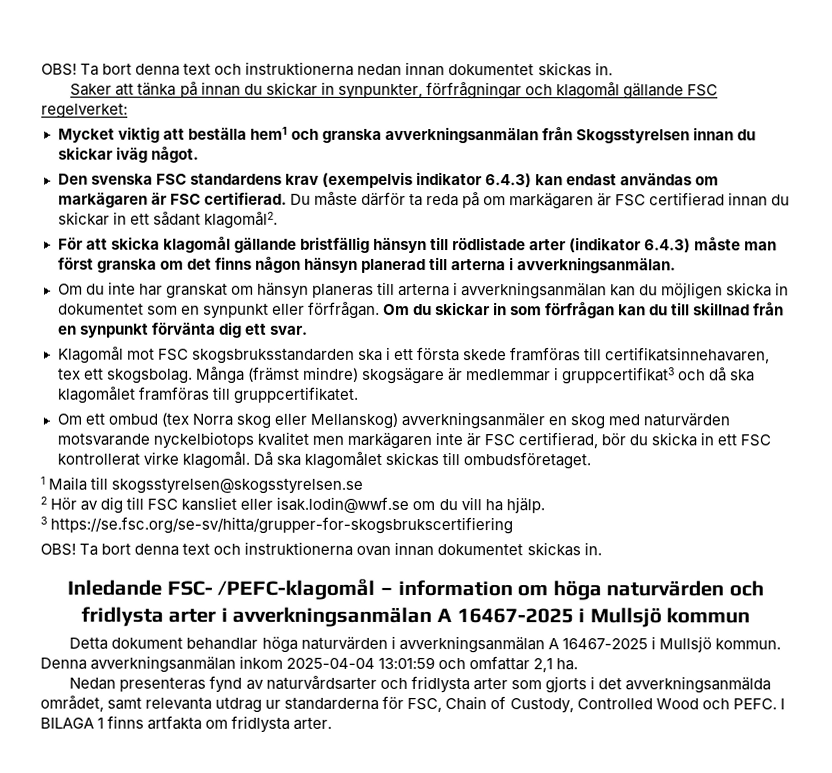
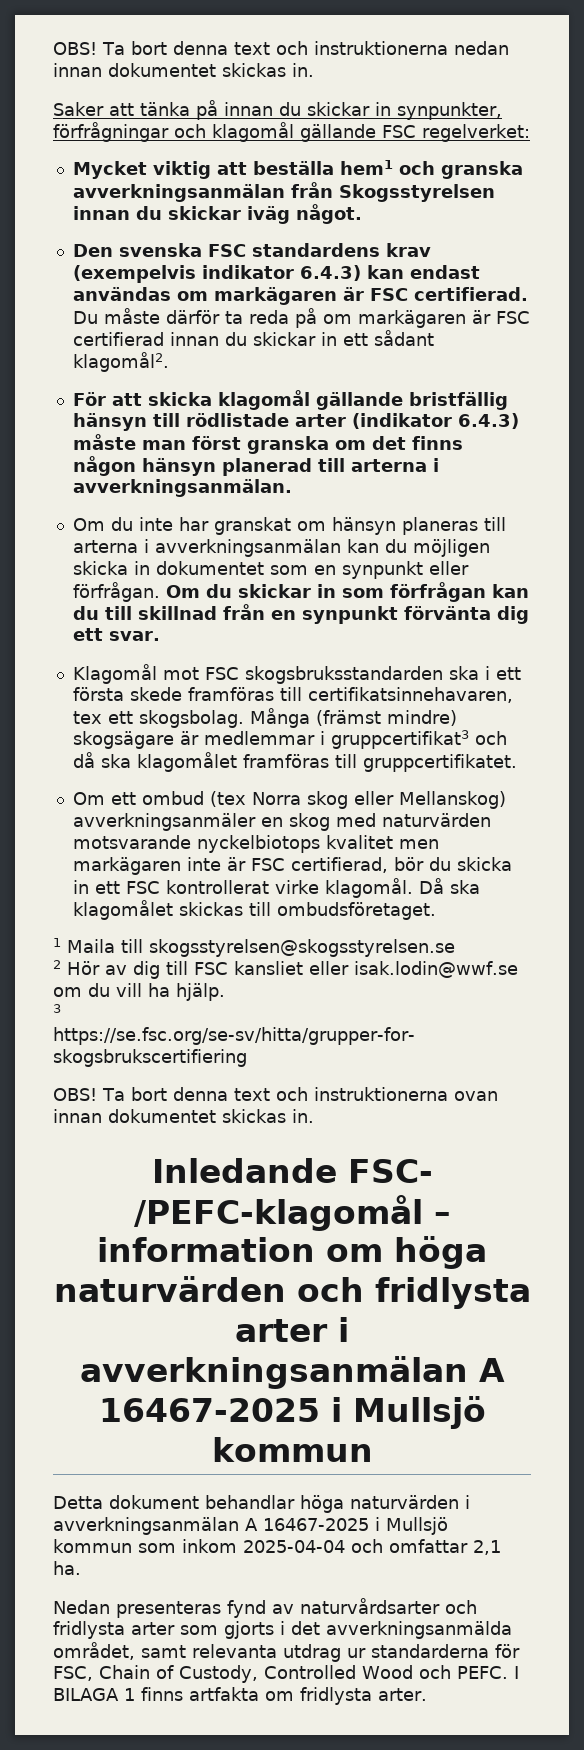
[714,638,781,650] [40,655,237,673] kommun. Denna avverkningsanmälan -> [53,1539,176,1553] kommun som
[378,656,436,670] 13:01:59 -> (345, 1546) none

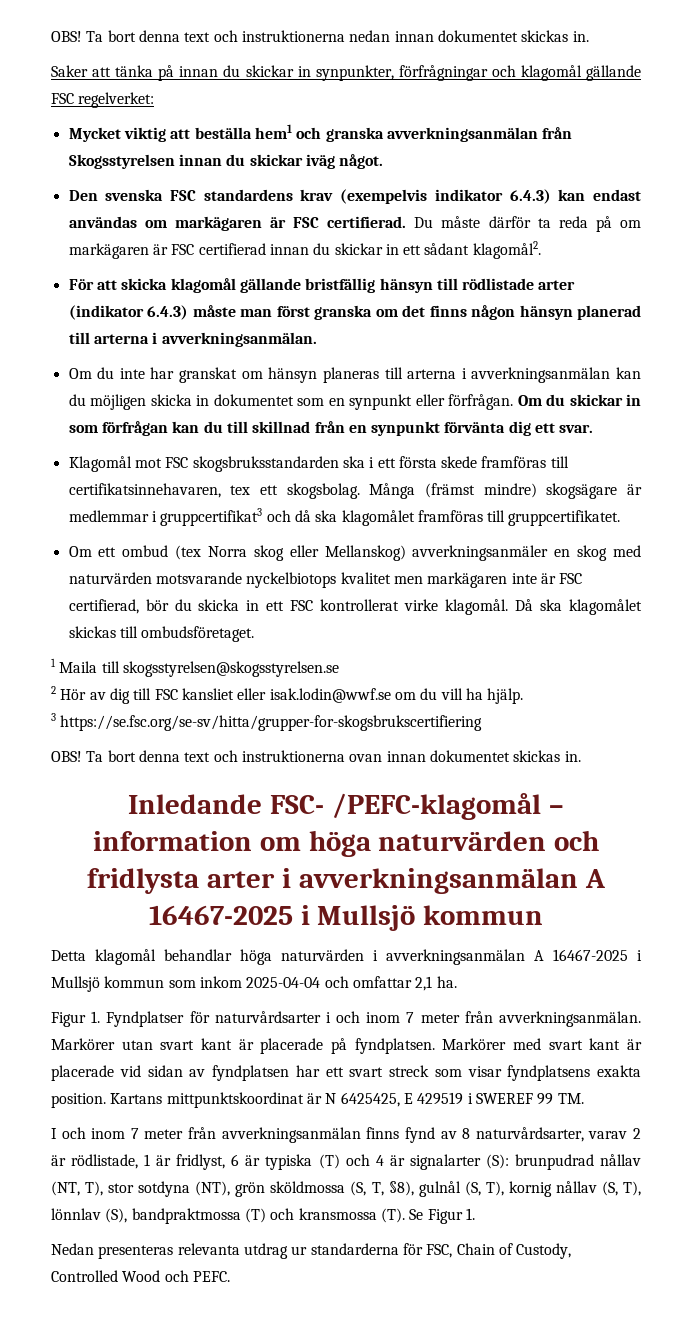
[109,1495,199,1509] dokument -> [95,949,156,965] klagomål
[53,1598,477,1618] [53,1621,512,1639] [53,1642,186,1660] Nedan presenteras fynd av naturvårdsarter och fridlysta arter som gjorts i det avverkningsanmälda området, samt -> [51,1011,641,1027] [51,1038,642,1054] [51,1065,641,1081] [51,1092,584,1108] [51,1127,642,1143] [51,1154,641,1170] [51,1181,641,1197] [51,1208,475,1224] [51,1243,174,1259] Figur 1. Fyndplatser för naturvårdsarter i och inom 7 meter från avverkningsanmälan. Markörer utan svart kant är placerade på fyndplatsen. Markörer med svart kant är placerade vid sidan av fyndplatsen har ett svart streck som visar fyndplatsens exakta position. Kartans mittpunktskoordinat är N 6425425, E 429519 i SWEREF 99 TM. // I och inom 7 meter från avverkningsanmälan finns fynd av 8 naturvårdsarter, varav 2 är rödlistade, 1 är fridlyst, 6 är typiska (T) och 4 är signalarter (S): brunpudrad nållav (NT, T), stor sotdyna (NT), grön sköldmossa (S, T, §8), gulnål (S, T), kornig nållav (S, T), lönnlav (S), bandpraktmossa (T) och kransmossa (T). Se Figur 1. // Nedan presenteras
[513,1666,519,1679] [53,1687,427,1705] I BILAGA 1 finns artfakta om fridlysta arter. -> (230, 1276) none

